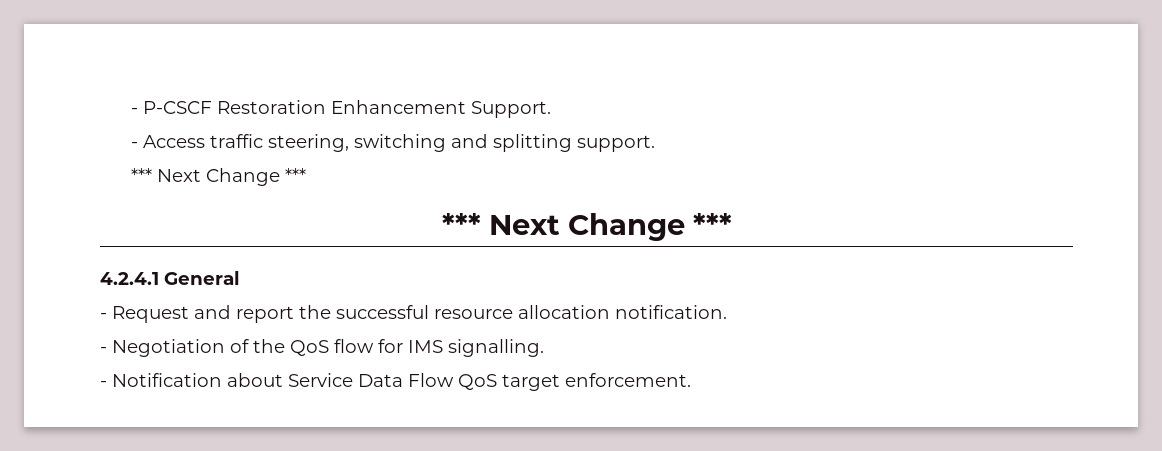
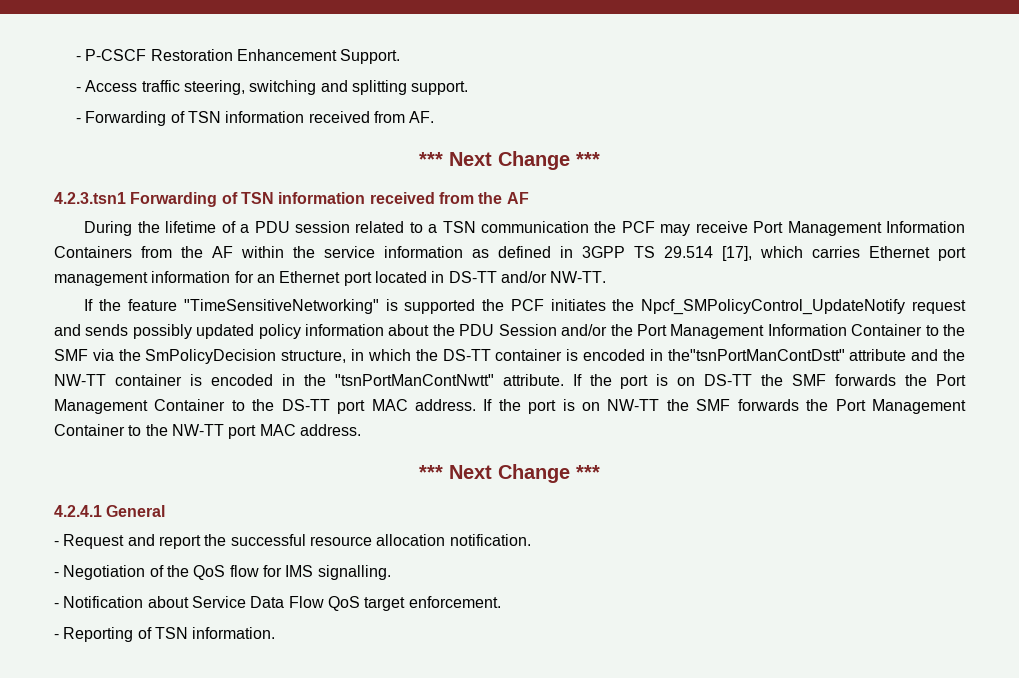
[131,168,307,186] *** Next Change *** -> [75,111,435,126] [419,151,600,170] [54,192,529,207] [84,221,966,236] [54,246,966,261] [54,271,607,286] [84,299,967,315] [54,324,965,339] [54,349,965,364] [54,374,967,389] [54,399,967,414] [54,424,361,439] - Forwarding of TSN information received from AF. // *** Next Change *** // 4.2.3.tsn1 Forwarding of TSN information received from the AF // During the lifetime of a PDU session related to a TSN communication the PCF may receive Port Management Information Containers from the AF within the service information as defined in 3GPP TS 29.514 [17], which carries Ethernet port management information for an Ethernet port located in DS-TT and/or NW-TT. // If the feature "TimeSensitiveNetworking" is supported the PCF initiates the Npcf_SMPolicyControl_UpdateNotify request and sends possibly updated policy information about the PDU Session and/or the Port Management Information Container to the SMF via the SmPolicyDecision structure, in which the DS-TT container is encoded in the"tsnPortManContDstt" attribute and the NW-TT container is encoded in the "tsnPortManContNwtt" attribute. If the port is on DS-TT the SMF forwards the Port Management Container to the DS-TT port MAC address. If the port is on NW-TT the SMF forwards the Port Management Container to the NW-TT port MAC address.
(691, 380) none -> [54,627,276,642] // - Reporting of TSN information.

